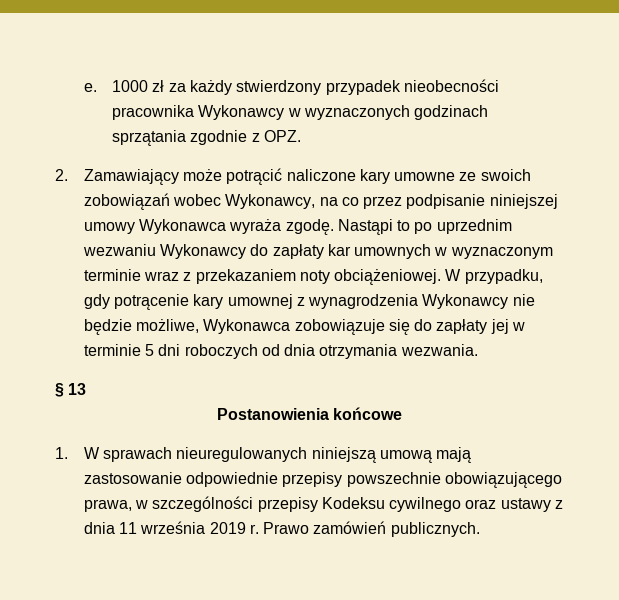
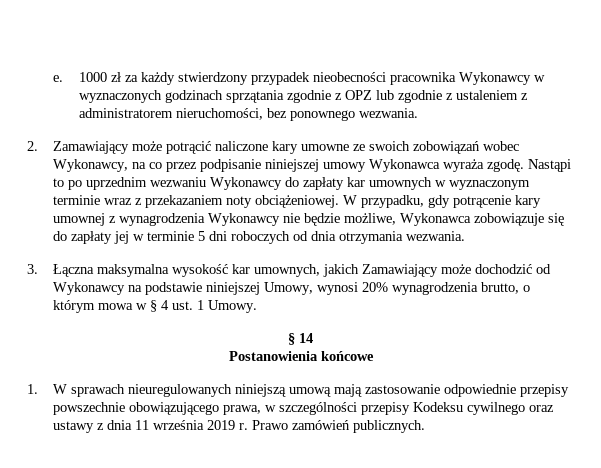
[264,130,302,142] OPZ. -> [344,90,528,103] [78,108,418,121] OPZ lub zgodnie z ustaleniem z administratorem nieruchomości, bez ponownego wezwania.
[55,383,87,397] § 13 -> [27,264,551,277] [52,282,530,295] [52,300,257,313] [288,333,313,345] 3. Łączna maksymalna wysokość kar umownych, jakich Zamawiający może dochodzić od Wykonawcy na podstawie niniejszej Umowy, wynosi 20% wynagrodzenia brutto, o którym mowa w § 4 ust. 1 Umowy. // § 14

